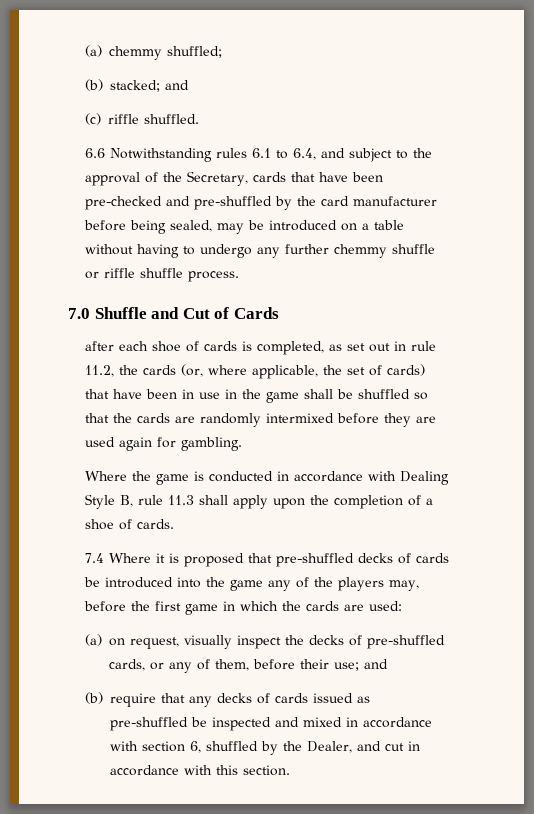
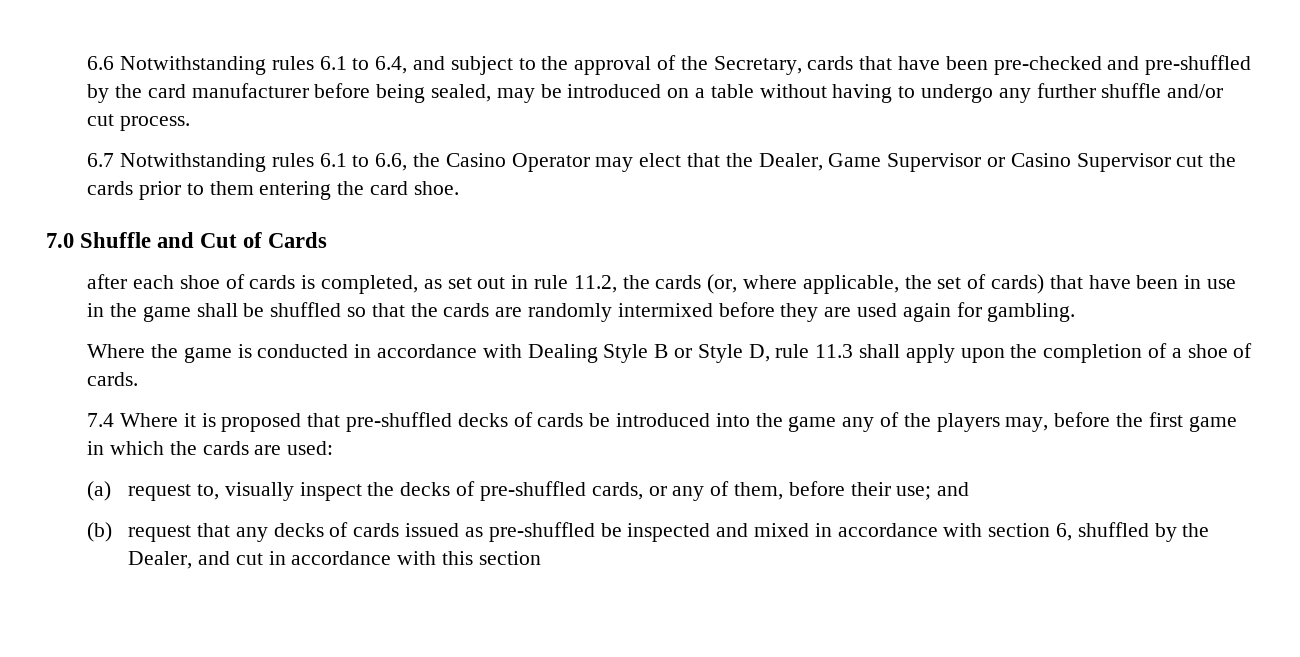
[85,45,223,60] [85,79,190,92] [85,113,200,125] (a) chemmy shuffled; // (b) stacked; and // (c) riffle shuffled. // -> (87, 63) none
[334,244,436,258] [85,268,240,282] chemmy shuffle or riffle shuffle process. -> [1101,83,1224,98] [87,114,190,131] [87,153,1237,172] [87,181,459,200] shuffle and/or cut process. // 6.7 Notwithstanding rules 6.1 to 6.6, the Casino Operator may elect that the Dealer, Game Supervisor or Casino Supervisor cut the cards prior to them entering the card shoe.
[120,495,134,507] B, -> [654,344,770,363] B or Style D,
[109,637,180,649] on request, -> [128,484,220,501] request to,
[110,693,157,707] require -> [128,525,192,542] request
[243,765,291,776] section. -> [478,551,541,565] section

